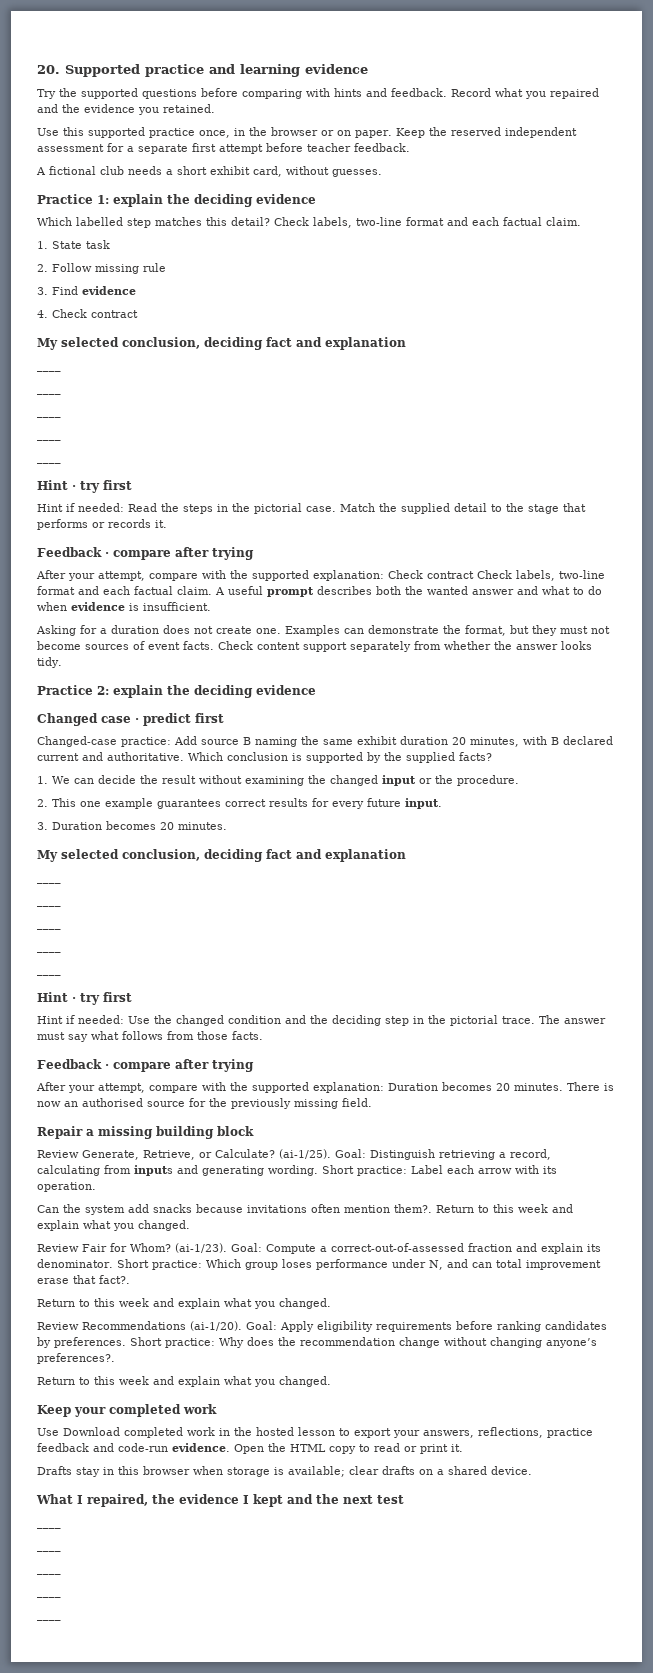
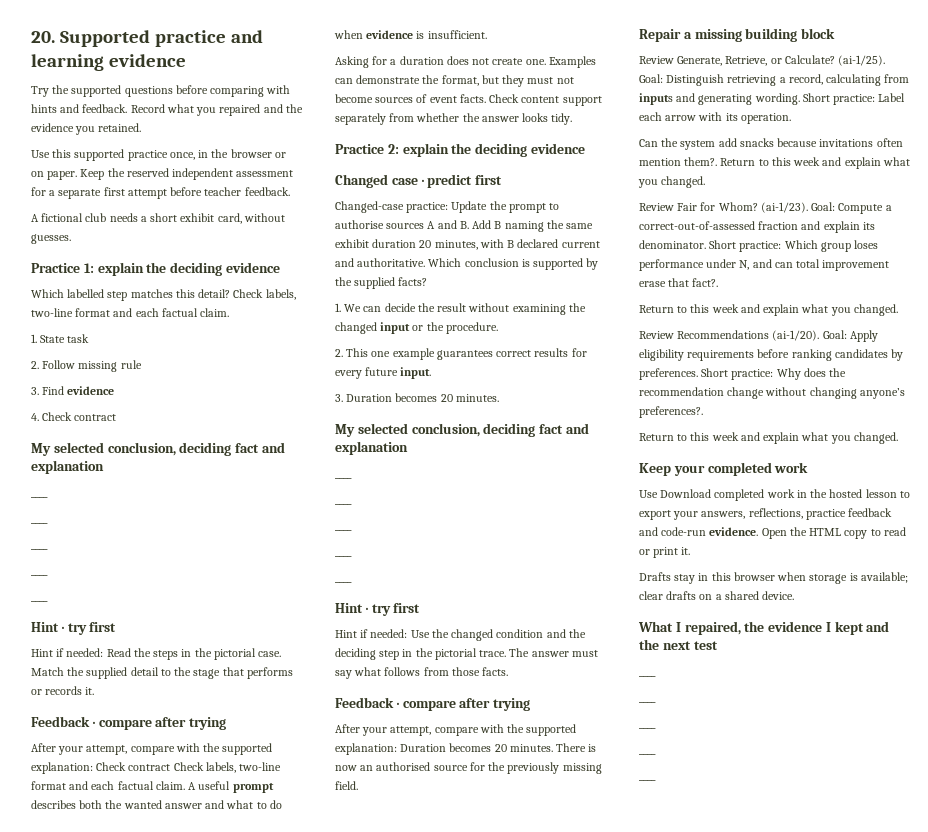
[174,736,239,745] Add source -> [451,201,560,213] [335,220,492,229] Update the prompt to authorise sources A and B. Add

